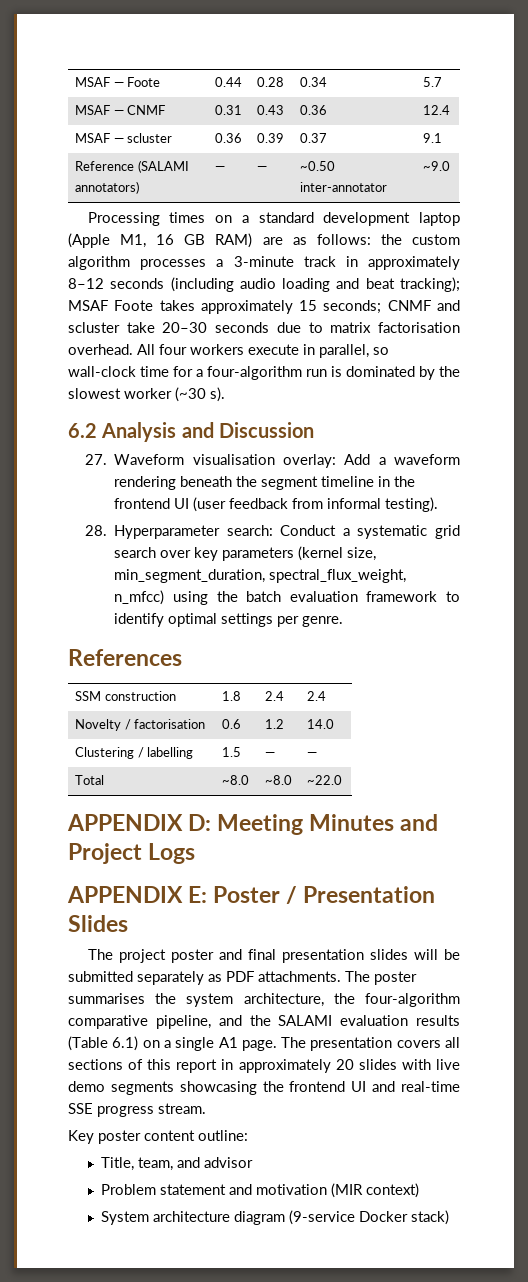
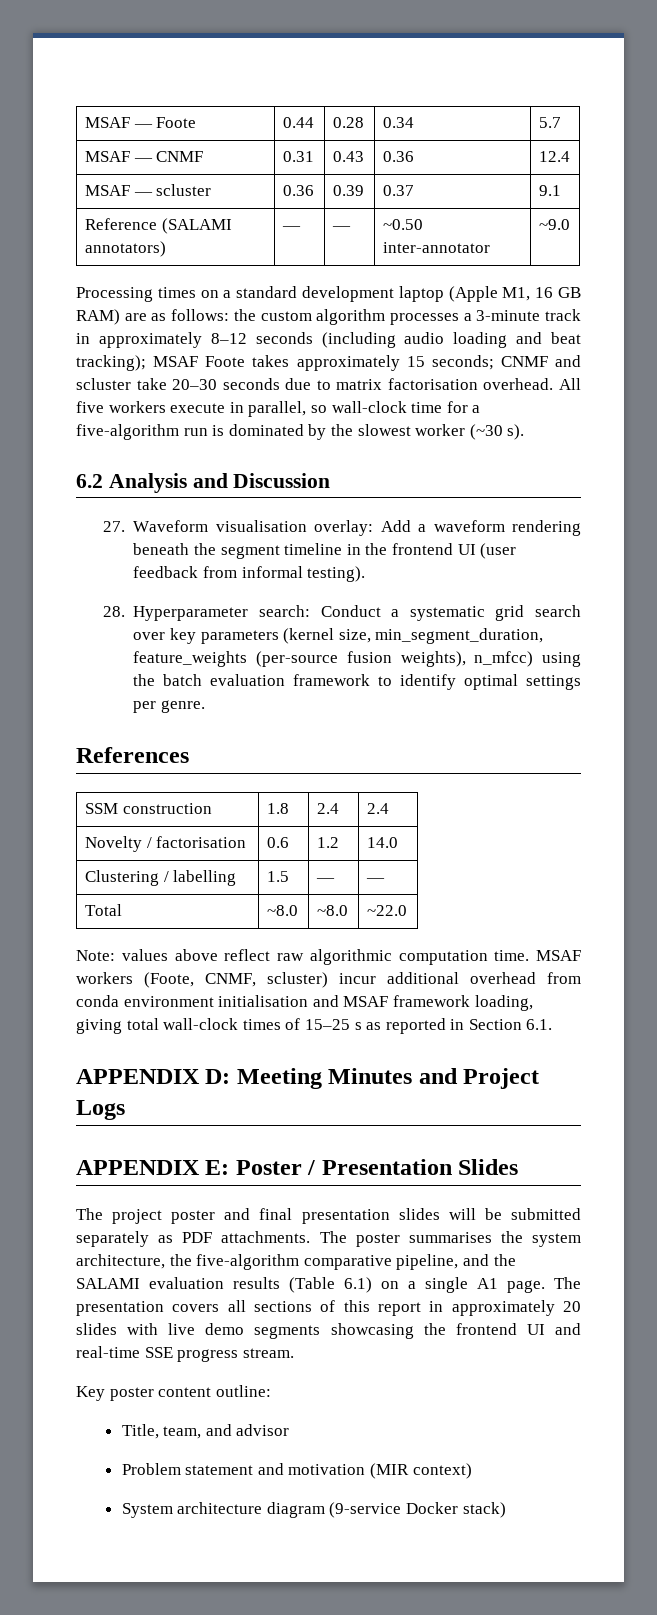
[159,344,187,355] four -> [76,401,104,413] five
[207,366,302,380] four-algorithm -> [76,424,179,440] five-algorithm
[269,569,407,583] spectral_flux_weight, -> [133,651,466,667] feature_weights (per-source fusion weights),
(343, 780) none -> [76,949,581,965] [76,972,581,988] [76,995,533,1011] [76,1018,553,1034] // Note: values above reflect raw algorithmic computation time. MSAF workers (Foote, CNMF, scluster) incur additional overhead from conda environment initialisation and MSAF framework loading, giving total wall-clock times of 15–25 s as reported in Section 6.1.
[365,993,460,1007] four-algorithm -> [196,1254,300,1270] five-algorithm

